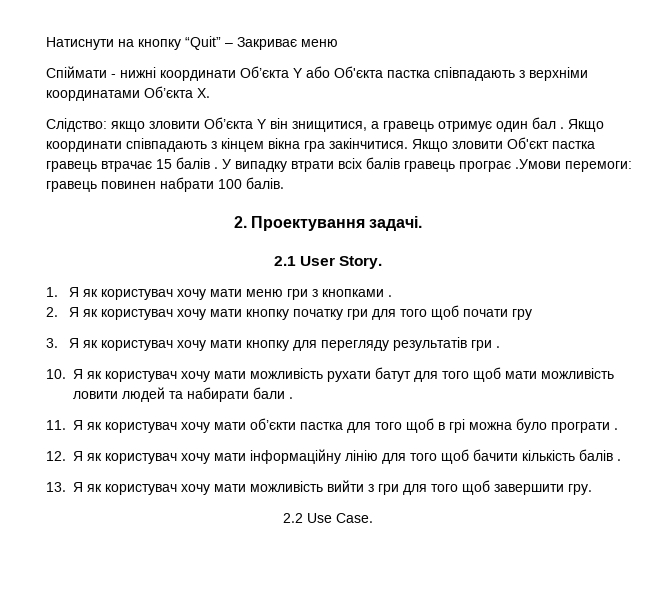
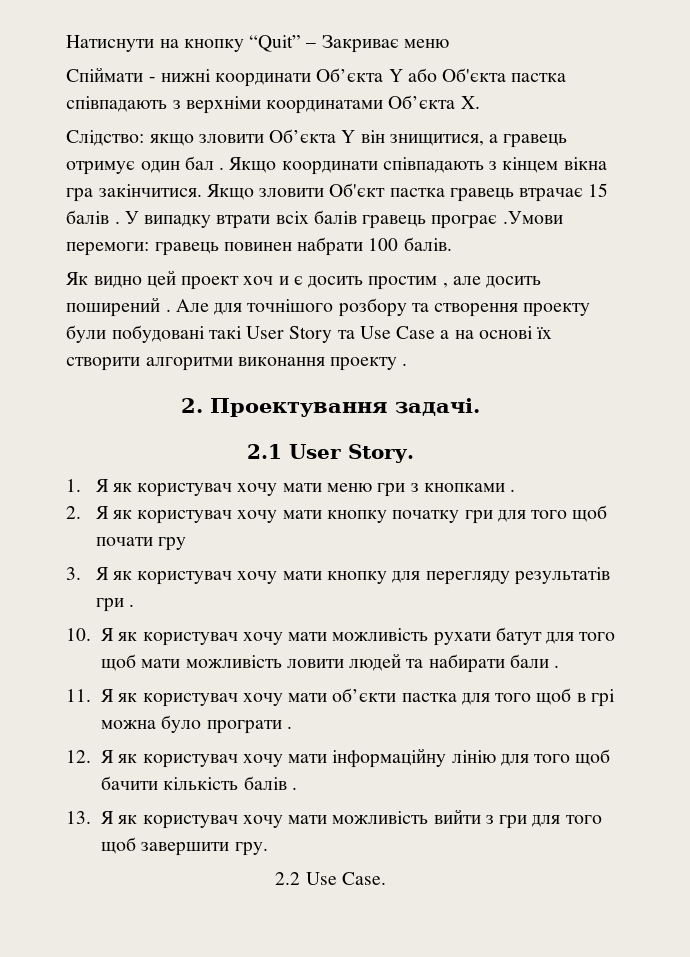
(284, 183) none -> [66,270,542,290] [66,297,591,317] [66,325,553,343] [66,357,408,371] // Як видно цей проект хоч и є досить простим , але досить поширений . Але для точнішого розбору та створення проекту були побудовані такі User Story та Use Case а на основі їх створити алгоритми виконання проекту .

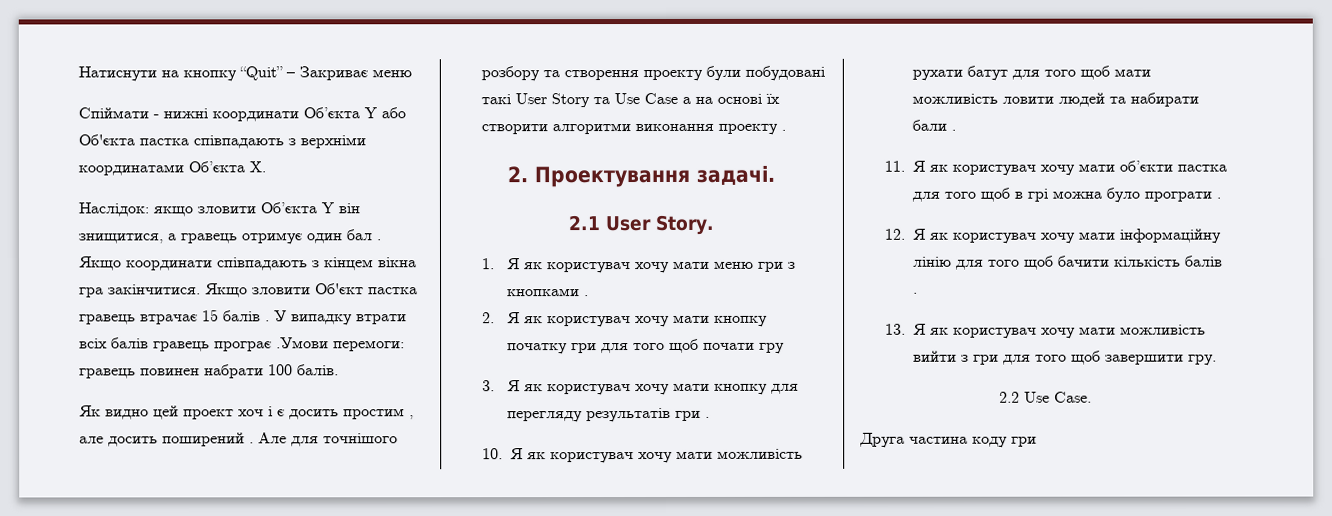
[66,130,145,146] Слідство: -> [78,202,150,217] Наслідок:
[278,276,289,285] и -> [268,406,274,417] і
(386, 878) none -> [859,432,1037,448] // Друга частина коду гри

